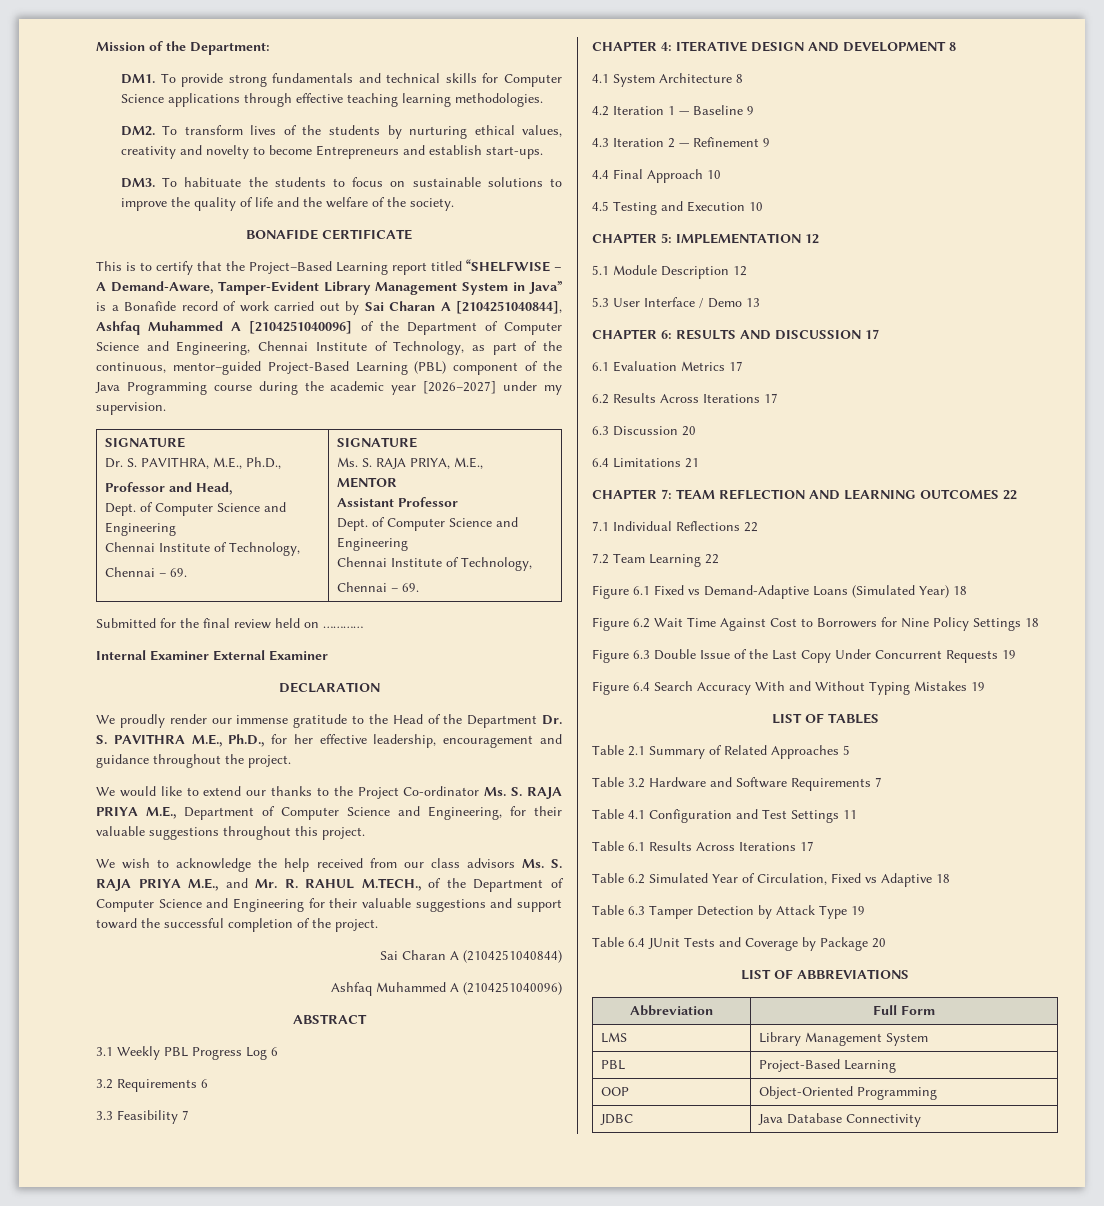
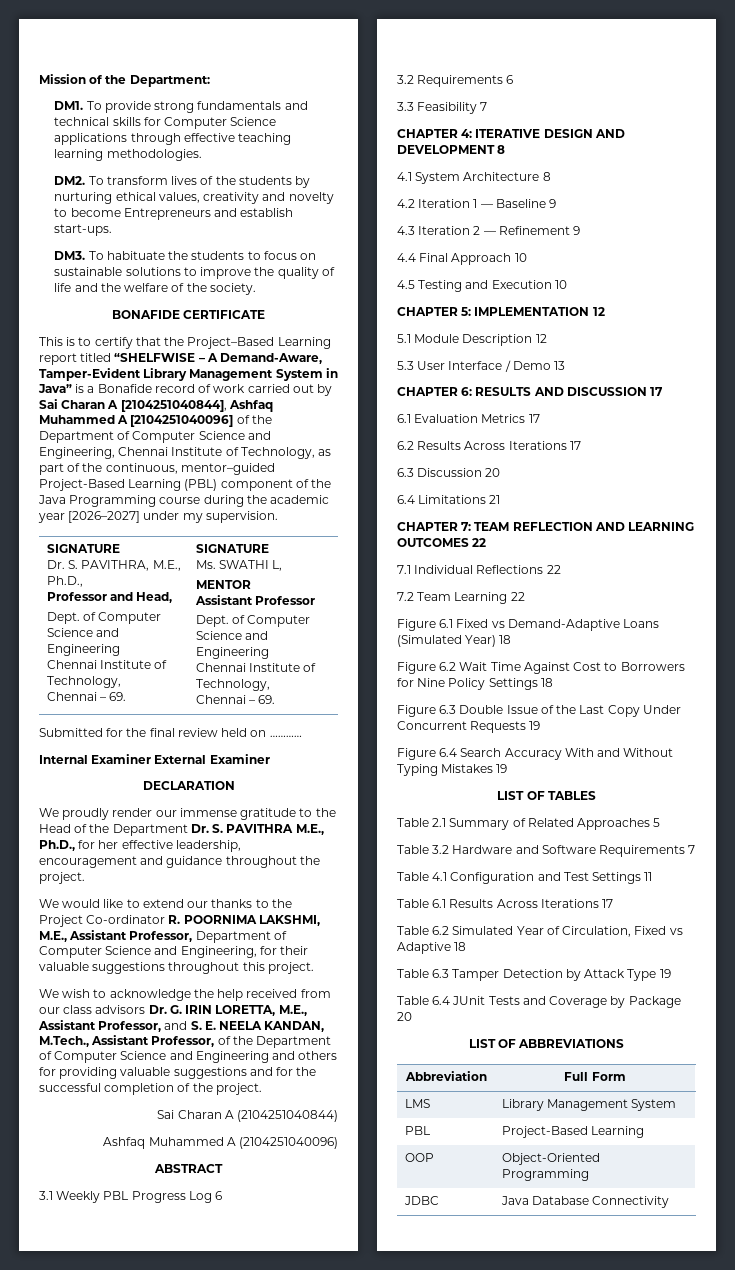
[362,457,484,469] S. RAJA PRIYA, M.E., -> [219,560,283,571] SWATHI L,
[484,787,562,799] [96,806,176,819] Ms. S. RAJA PRIYA M.E., -> [168,915,320,926] [39,930,193,942] R. POORNIMA LAKSHMI, M.E., Assistant Professor,
[521,859,562,868] [96,878,421,891] Ms. S. RAJA PRIYA M.E., and Mr. R. RAHUL M.TECH., -> [148,1005,307,1016] [38,1020,325,1032] [39,1035,215,1047] Dr. G. IRIN LORETTA, M.E., Assistant Professor, and S. E. NEELA KANDAN, M.Tech., Assistant Professor,
[308,898,358,908] for their -> [272,1051,338,1060] [39,1067,118,1079] and others for providing
[517,899,562,912] [96,918,137,929] support toward -> [276,1067,294,1076] for

